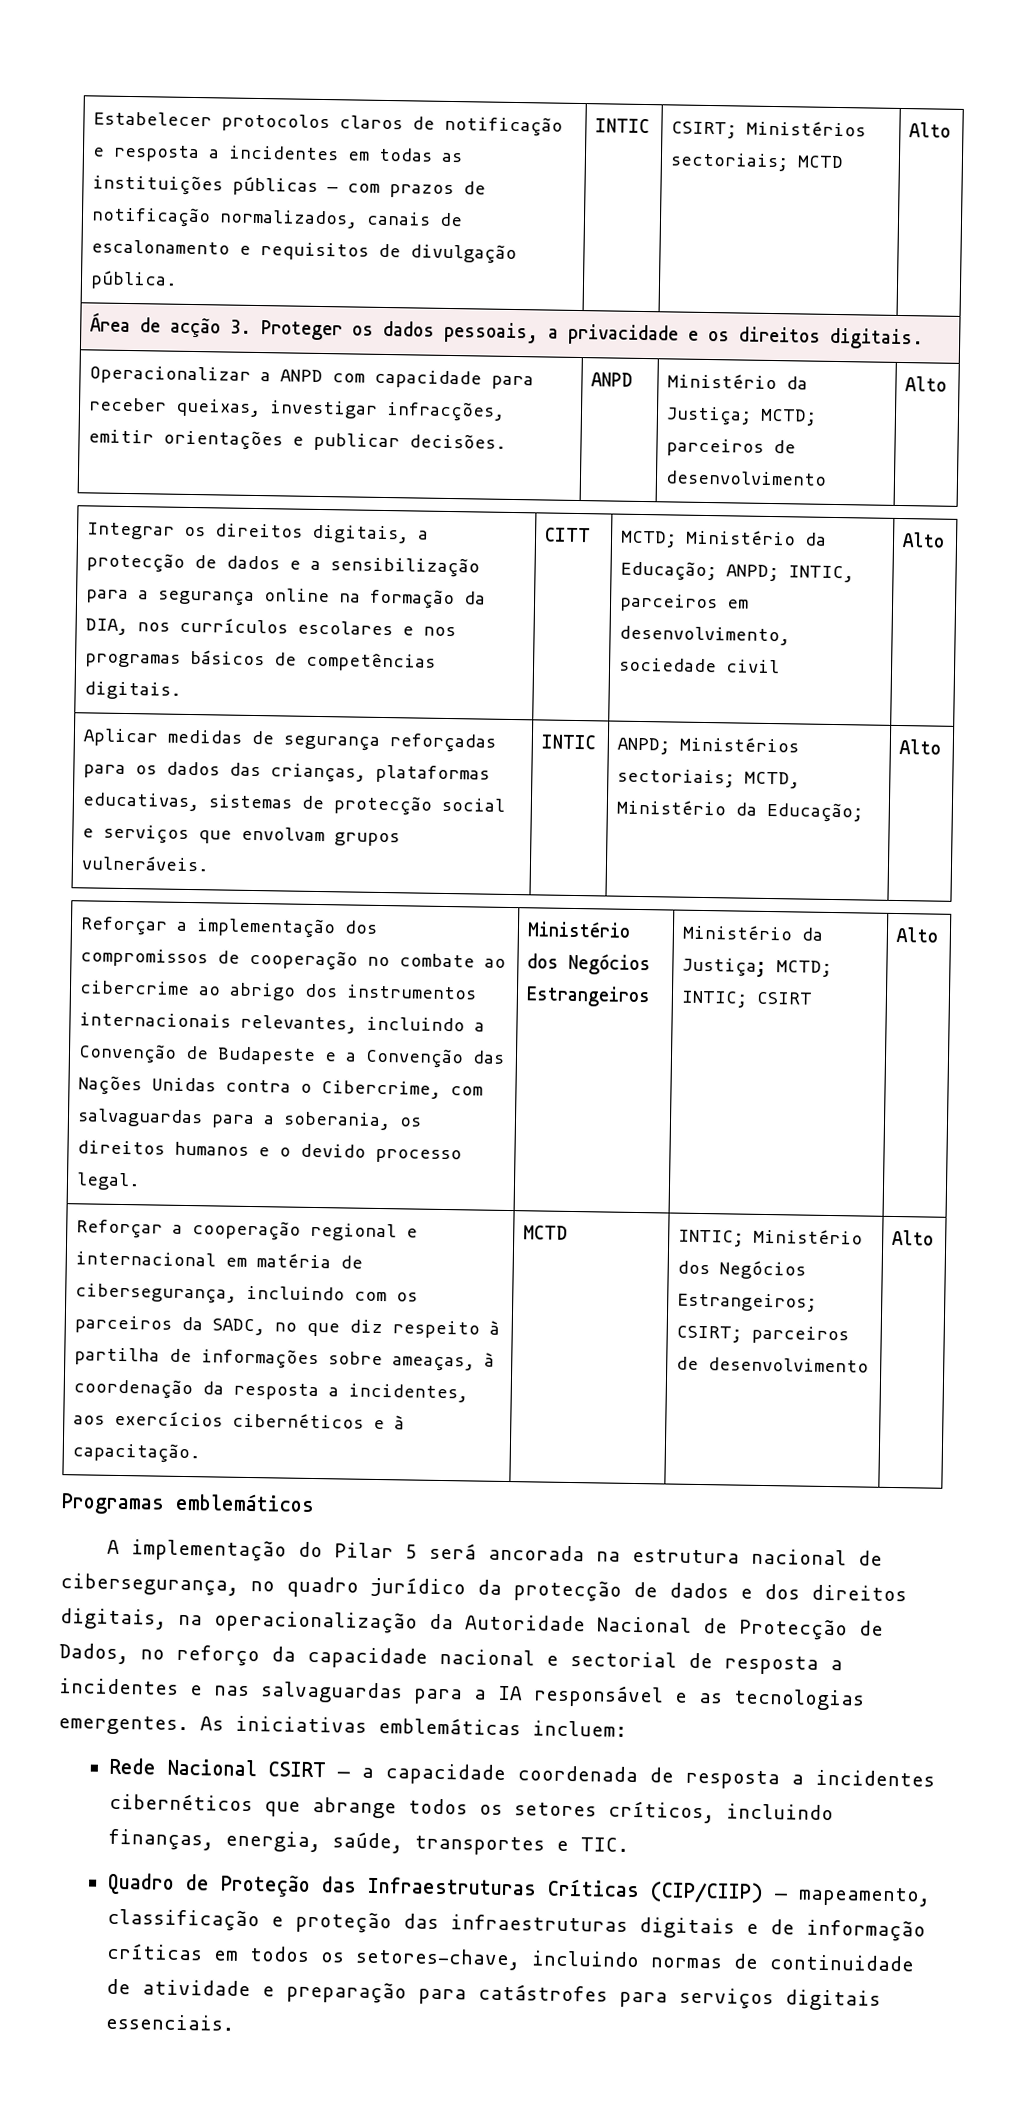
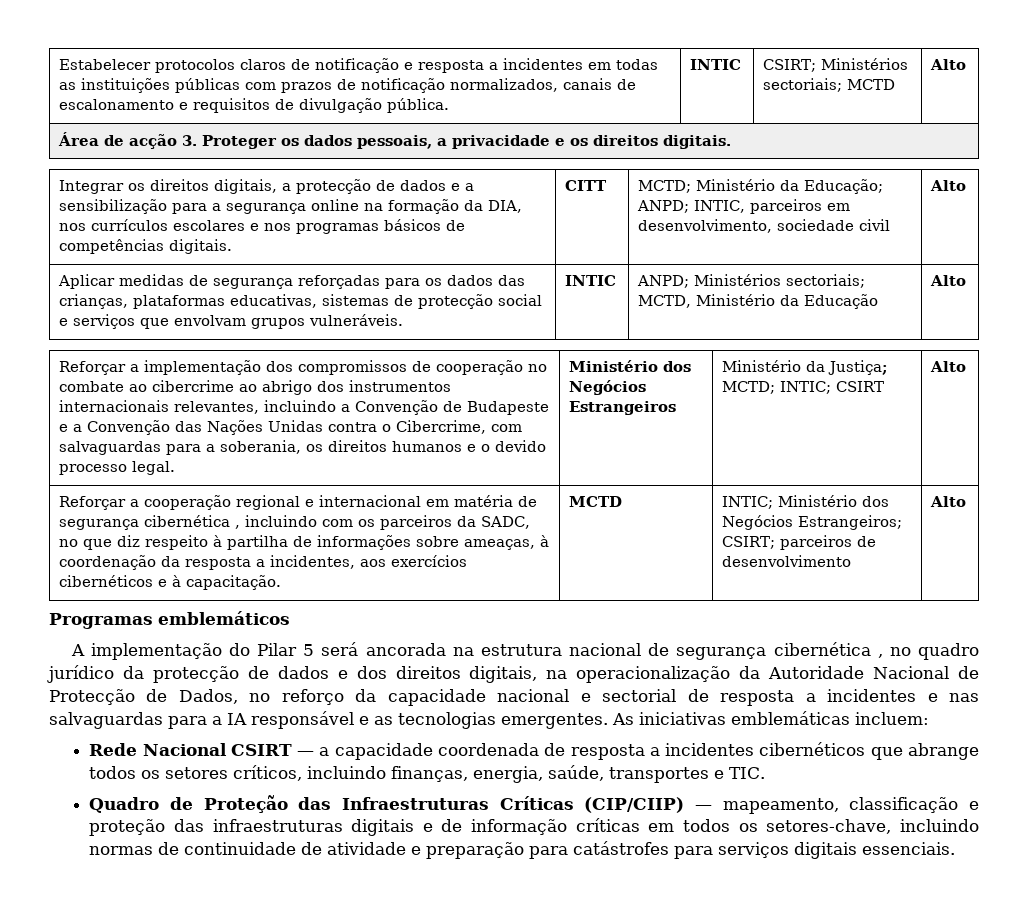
[327,186,339,193] — -> (241, 85) none
[89,365,535,390] [88,397,506,422] [88,429,508,452] [591,372,634,387] [667,373,809,390] [666,406,818,426] [666,438,797,457] [665,470,828,486] [905,376,948,392] // Operacionalizar a ANPD com capacidade para receber queixas, investigar infracções, emitir orientações e publicar decisões. | ANPD | Ministério da Justiça; MCTD; parceiros de desenvolvimento | Alto -> (732, 142) none
[766,801,864,823] Educação; -> [804,294,879,309] Educação
[75,1283,238,1304] cibersegurança, -> [59,515,241,530] segurança cibernética ,
[60,1573,239,1596] cibersegurança, -> [676,642,883,660] segurança cibernética ,

